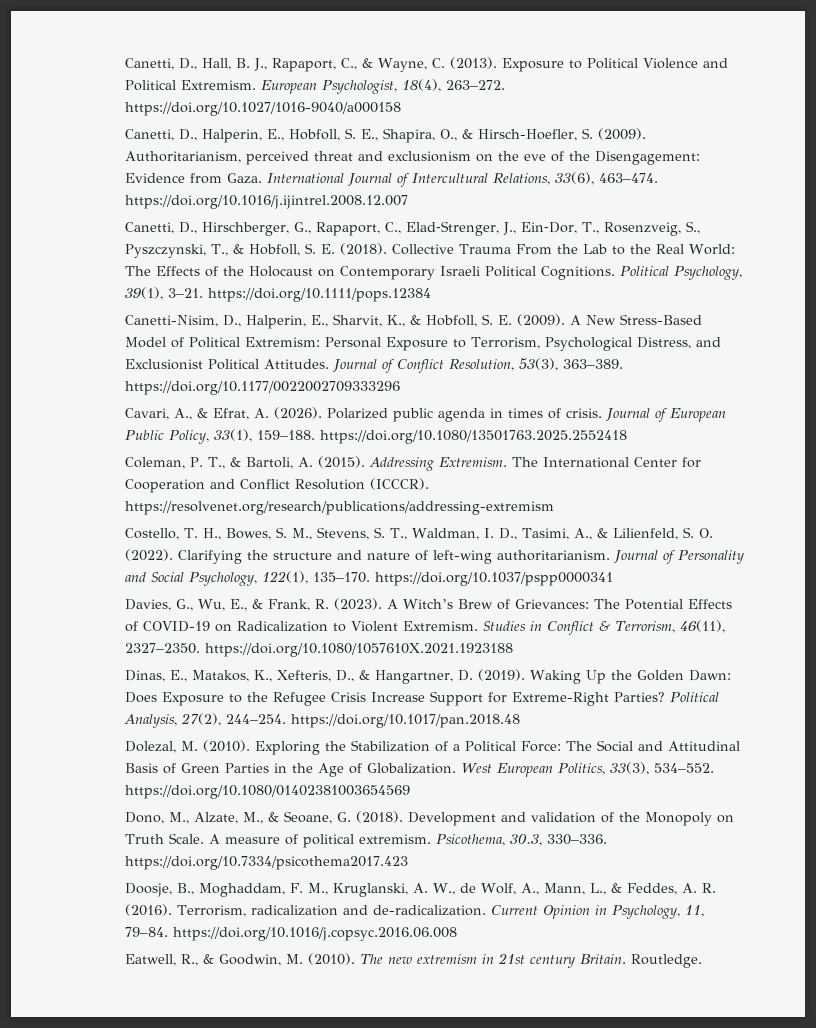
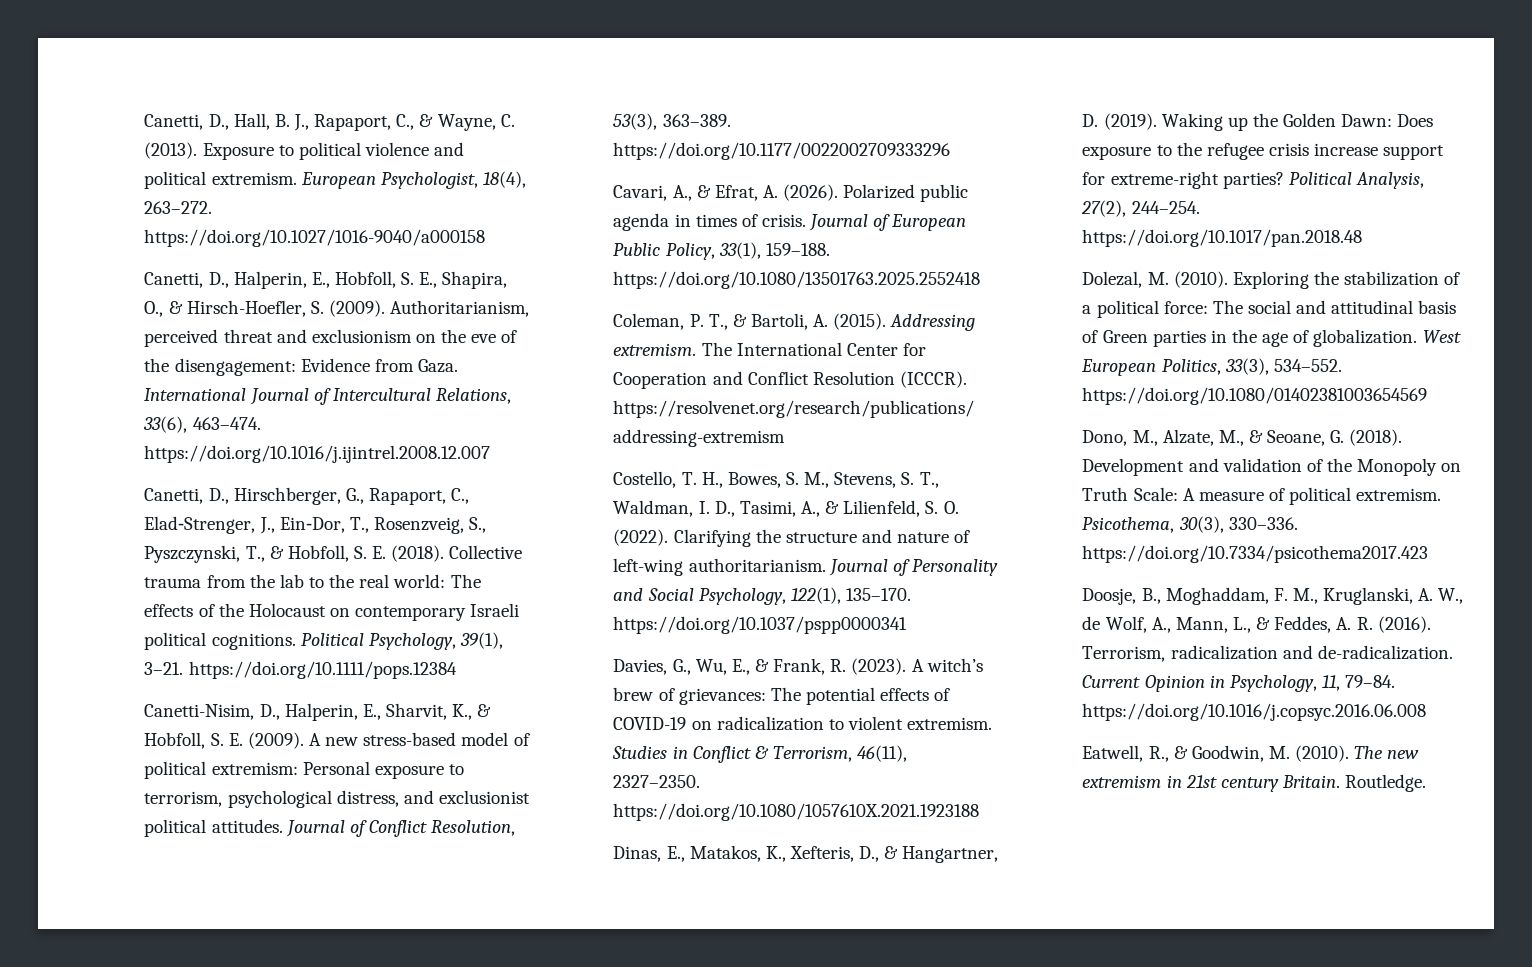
[586,58,728,69] [124,80,256,91] Political Violence and Political Extremism. -> [298,142,465,160] [144,171,297,189] political violence and political extremism.
[594,151,700,165] Disengagement: -> [174,358,296,376] disengagement:
[458,244,735,255] [124,266,615,280] Trauma From the Lab to the Real World: The Effects of the Holocaust on Contemporary Israeli Political Cognitions. -> [144,574,481,588] [144,603,520,621] [144,632,296,650] trauma from the lab to the real world: The effects of the Holocaust on contemporary Israeli political cognitions.
[585,314,702,325] [124,337,721,351] [124,359,329,370] New Stress-Based Model of Political Extremism: Personal Exposure to Terrorism, Psychological Distress, and Exclusionist Political Attitudes. -> [325,732,530,746] [144,761,464,779] [144,790,530,808] [144,819,283,837] new stress-based model of political extremism: Personal exposure to terrorism, psychological distress, and exclusionist political attitudes.
[438,457,507,467] Extremism. -> [613,343,697,356] extremism.
[402,599,732,610] [124,621,478,632] Witch’s Brew of Grievances: The Potential Effects of COVID-19 on Radicalization to Violent Extremism. -> [926,658,983,672] [613,687,951,705] [613,716,993,731] witch’s brew of grievances: The potential effects of COVID-19 on radicalization to violent extremism.
[585,670,606,684] Up -> [1227,117,1248,131] up
[161,691,665,706] Exposure to the Refugee Crisis Increase Support for Extreme-Right Parties? -> [1082,142,1445,160] [1082,171,1284,189] exposure to the refugee crisis increase support for extreme-right parties?
[350,740,430,752] Stabilization -> [1344,271,1440,286] stabilization
[464,740,740,752] [124,763,158,773] Political Force: The Social and Attitudinal Basis -> [1096,300,1457,318] political force: The social and attitudinal basis
[224,763,269,773] Parties -> [1152,330,1206,347] parties
[317,763,456,777] Age of Globalization. -> [1262,329,1418,347] age of globalization.
[168,833,204,844] Scale. -> [1133,487,1178,501] Scale:
[509,834,542,846] 30.3, -> [1178,516,1224,533] 30(3),

